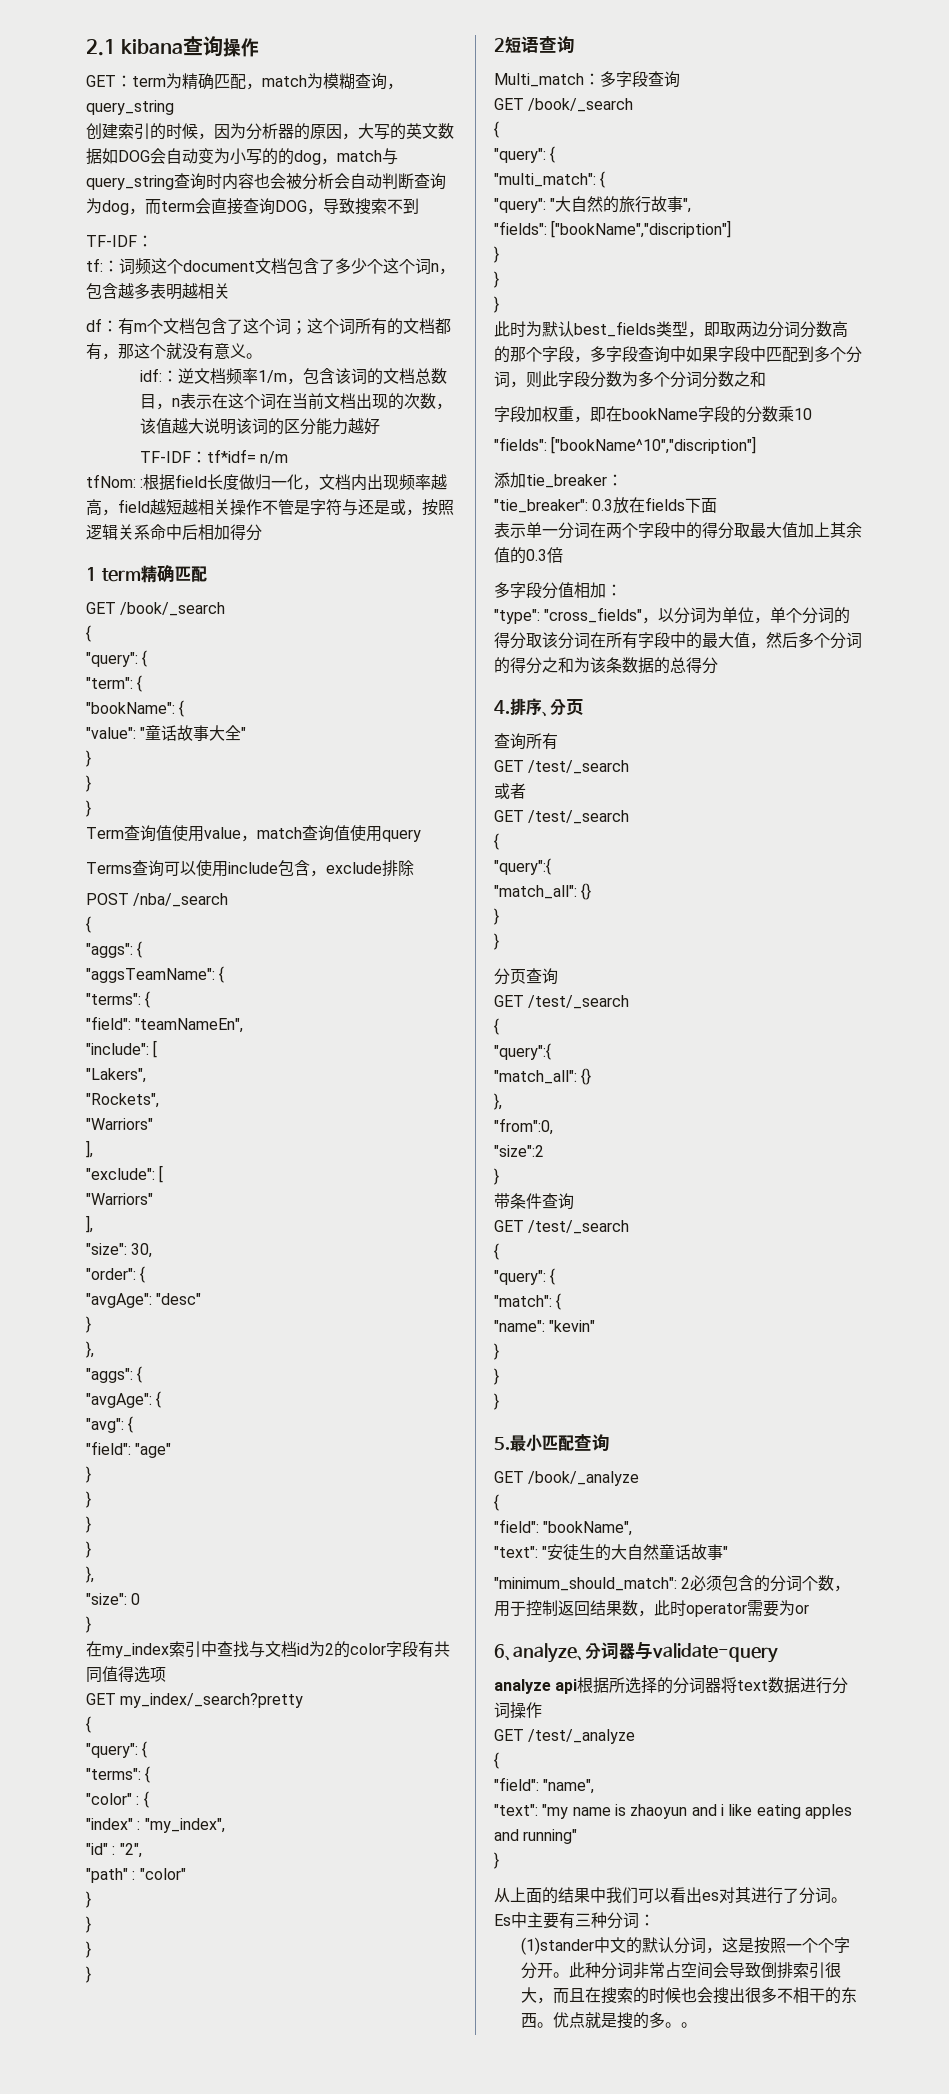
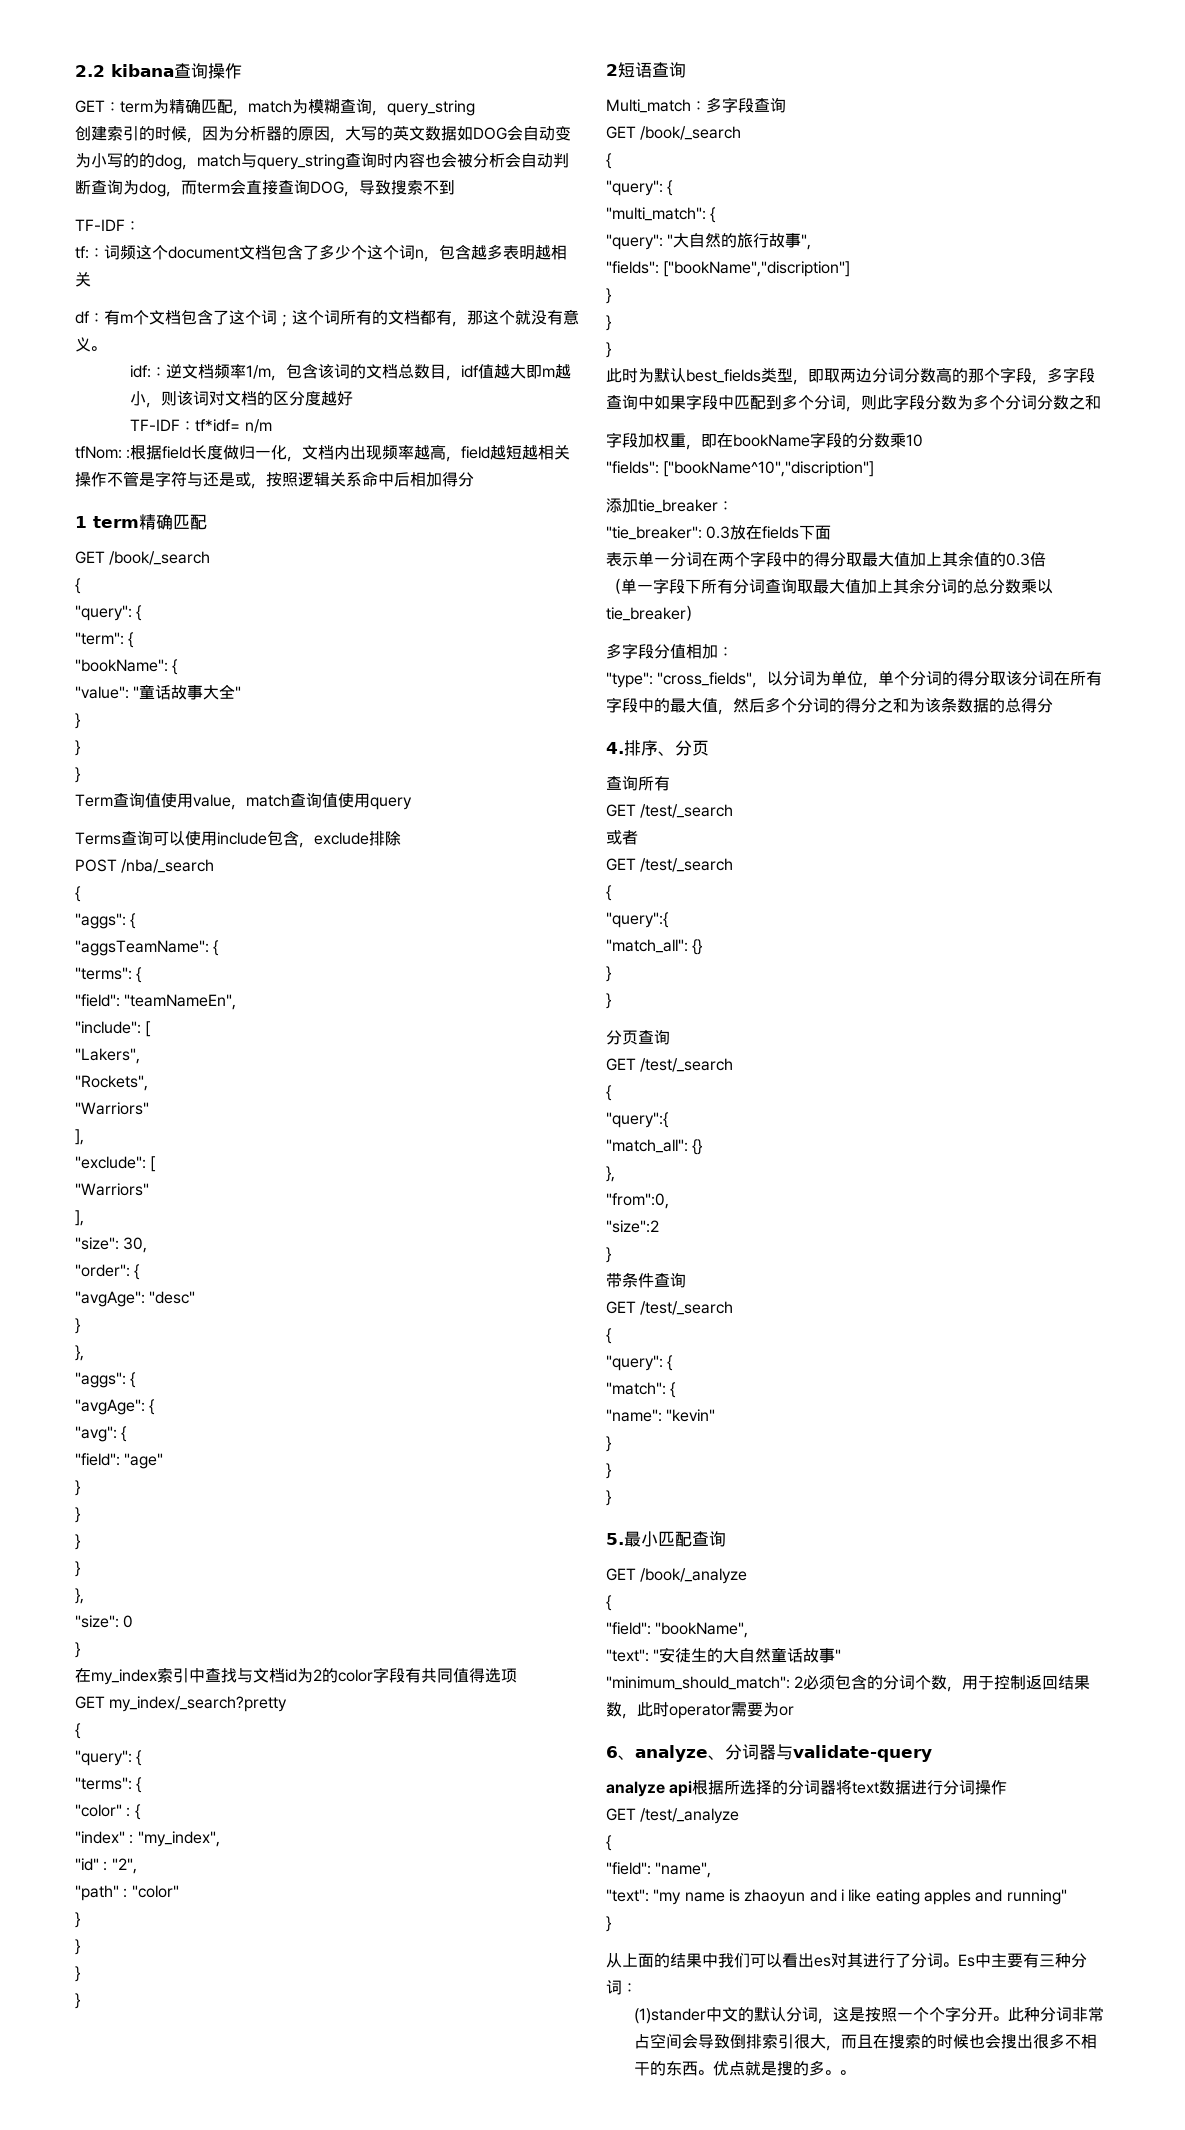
[86,39,116,56] 2.1 -> [75,65,105,77] 2.2
[171,393,452,410] [139,418,348,435] n表示在这个词在当前文档出现的次数，该值越大说明该词的区分能力 -> [461,364,572,379] [130,391,322,408] idf值越大即m越小，则该词对文档的区分度
(563, 555) none -> [606,578,1053,594] [606,605,701,621] // （单一字段下所有分词查询取最大值加上其余分词的总分数乘以tie_breaker）

